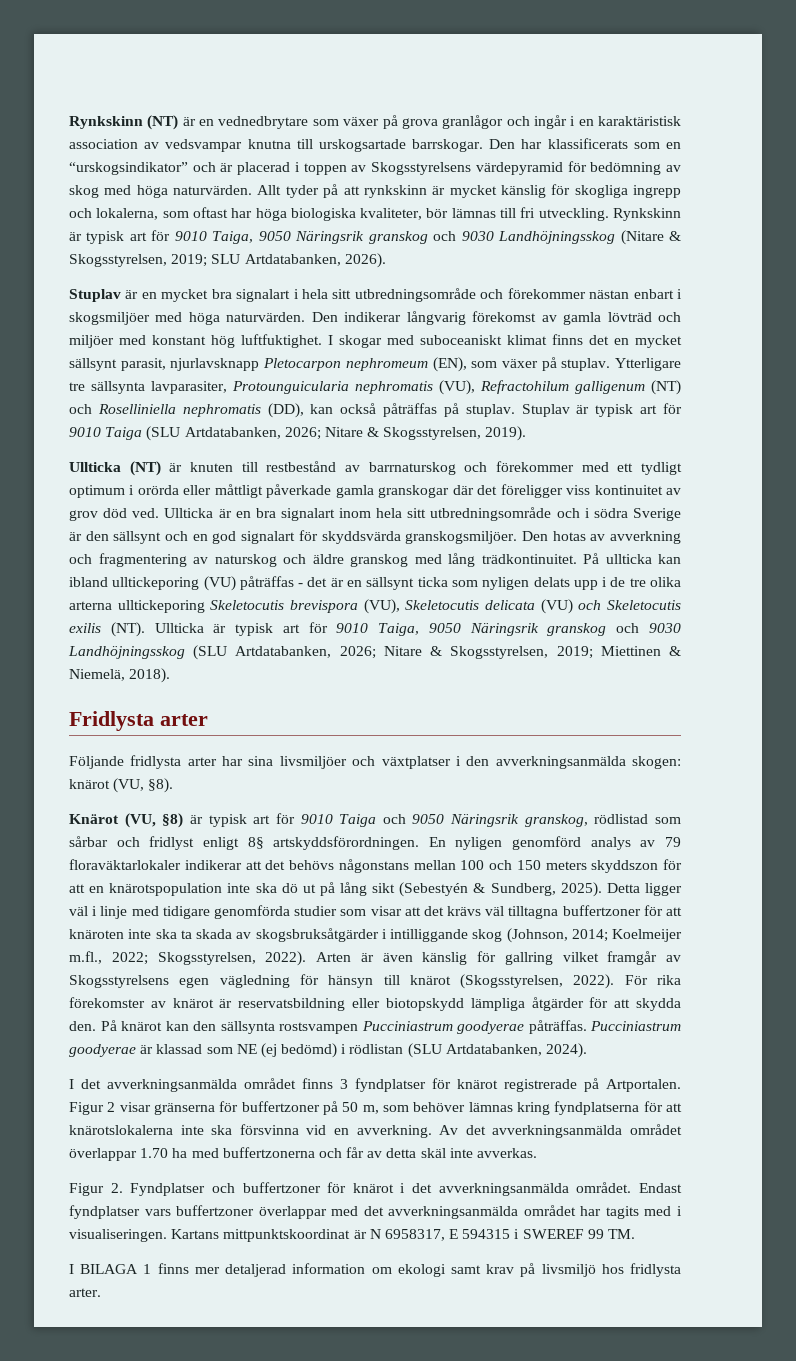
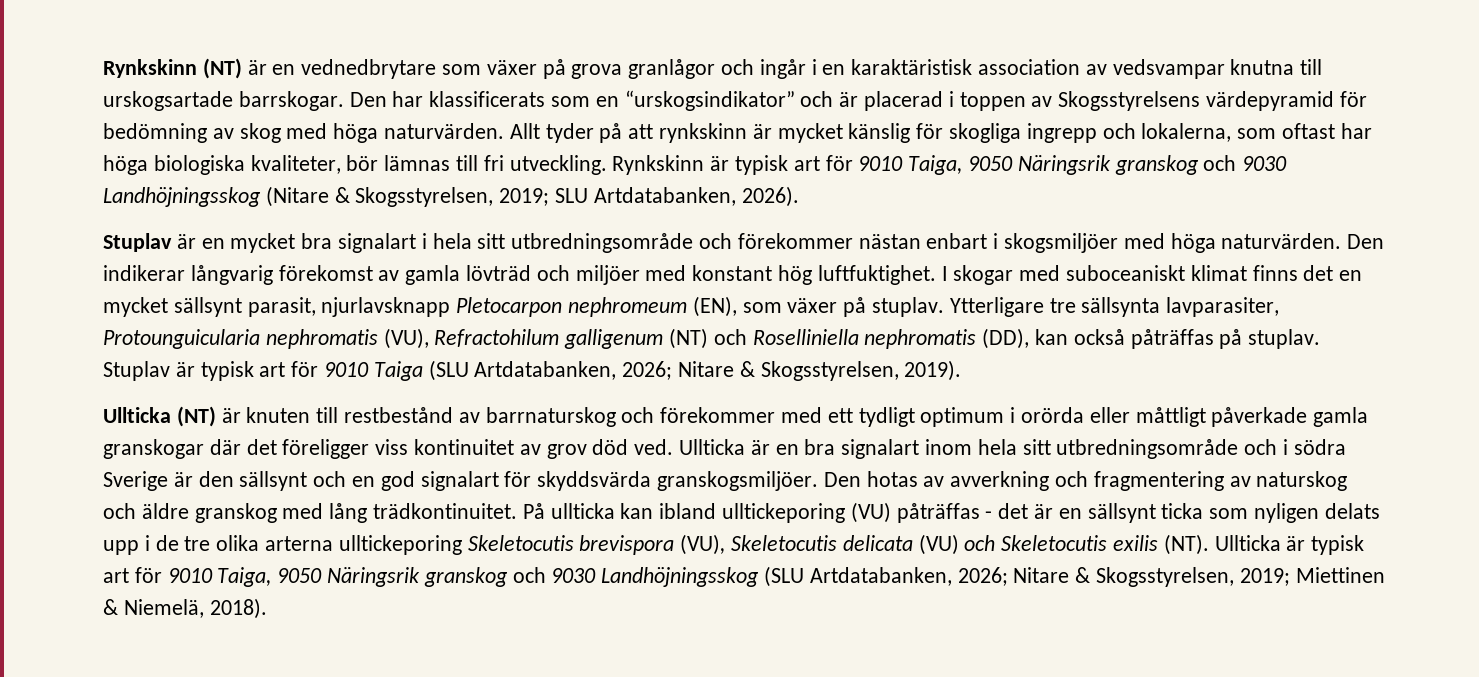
[69,711,208,731] [69,755,682,769] [69,778,174,793] [69,813,681,828] [69,836,681,850] [69,859,682,873] [69,882,682,897] [69,905,682,919] [69,928,682,943] [69,951,681,966] [69,974,681,989] [69,997,681,1011] [69,1020,681,1034] [69,1043,588,1058] [69,1078,681,1092] [69,1101,682,1115] [69,1124,683,1138] [69,1147,538,1161] [69,1182,682,1196] [69,1205,682,1219] [69,1229,636,1242] [69,1263,681,1277] [69,1288,101,1297] // Fridlysta arter // Följande fridlysta arter har sina livsmiljöer och växtplatser i den avverkningsanmälda skogen: knärot (VU, §8). // Knärot (VU, §8) är typisk art för 9010 Taiga och 9050 Näringsrik granskog, rödlistad som sårbar och fridlyst enligt 8§ artskyddsförordningen. En nyligen genomförd analys av 79 floraväktarlokaler indikerar att det behövs någonstans mellan 100 och 150 meters skyddszon för att en knärotspopulation inte ska dö ut på lång sikt (Sebestyén & Sundberg, 2025). Detta ligger väl i linje med tidigare genomförda studier som visar att det krävs väl tilltagna buffertzoner för att knäroten inte ska ta skada av skogsbruksåtgärder i intilliggande skog (Johnson, 2014; Koelmeijer m.fl., 2022; Skogsstyrelsen, 2022). Arten är även känslig för gallring vilket framgår av Skogsstyrelsens egen vägledning för hänsyn till knärot (Skogsstyrelsen, 2022). För rika förekomster av knärot är reservatsbildning eller biotopskydd lämpliga åtgärder för att skydda den. På knärot kan den sällsynta rostsvampen Pucciniastrum goodyerae påträffas. Pucciniastrum goodyerae är klassad som NE (ej bedömd) i rödlistan (SLU Artdatabanken, 2024). // I det avverkningsanmälda området finns 3 fyndplatser för knärot registrerade på Artportalen. Figur 2 visar gränserna för buffertzoner på 50 m, som behöver lämnas kring fyndplatserna för att knärotslokalerna inte ska försvinna vid en avverkning. Av det avverkningsanmälda området överlappar 1.70 ha med buffertzonerna och får av detta skäl inte avverkas. // Figur 2. Fyndplatser och buffertzoner för knärot i det avverkningsanmälda området. Endast fyndplatser vars buffertzoner överlappar med det avverkningsanmälda området har tagits med i visualiseringen. Kartans mittpunktskoordinat är N 6958317, E 594315 i SWEREF 99 TM. // I BILAGA 1 finns mer detaljerad information om ekologi samt krav på livsmiljö hos fridlysta arter. -> (267, 608) none

